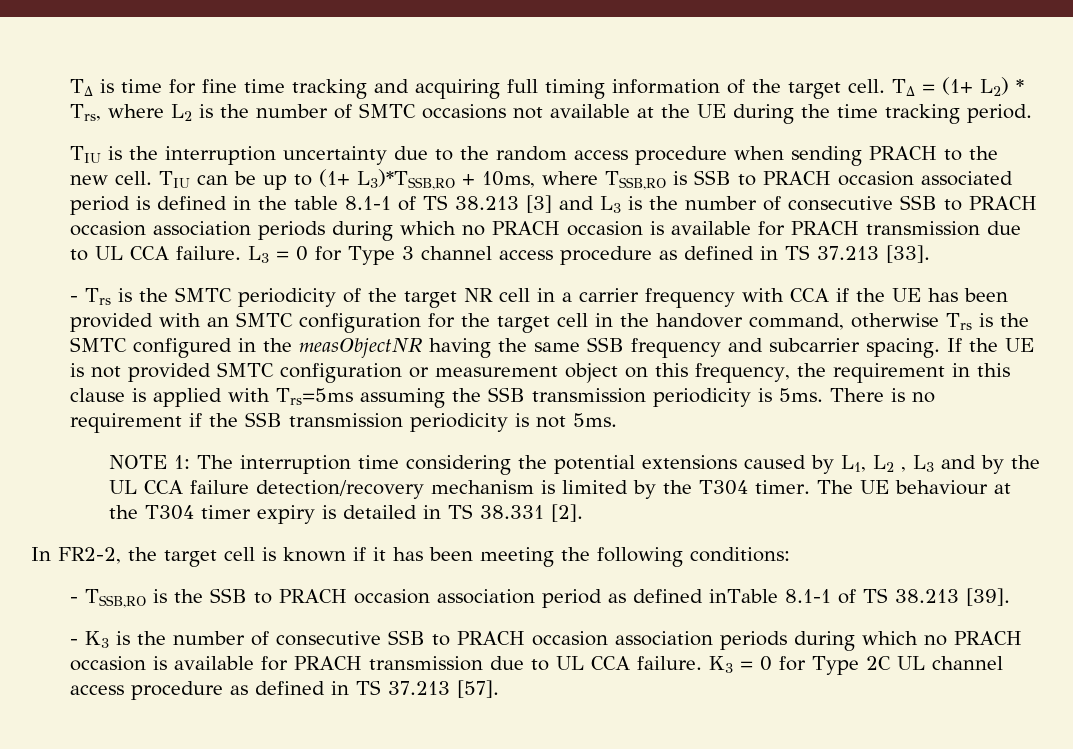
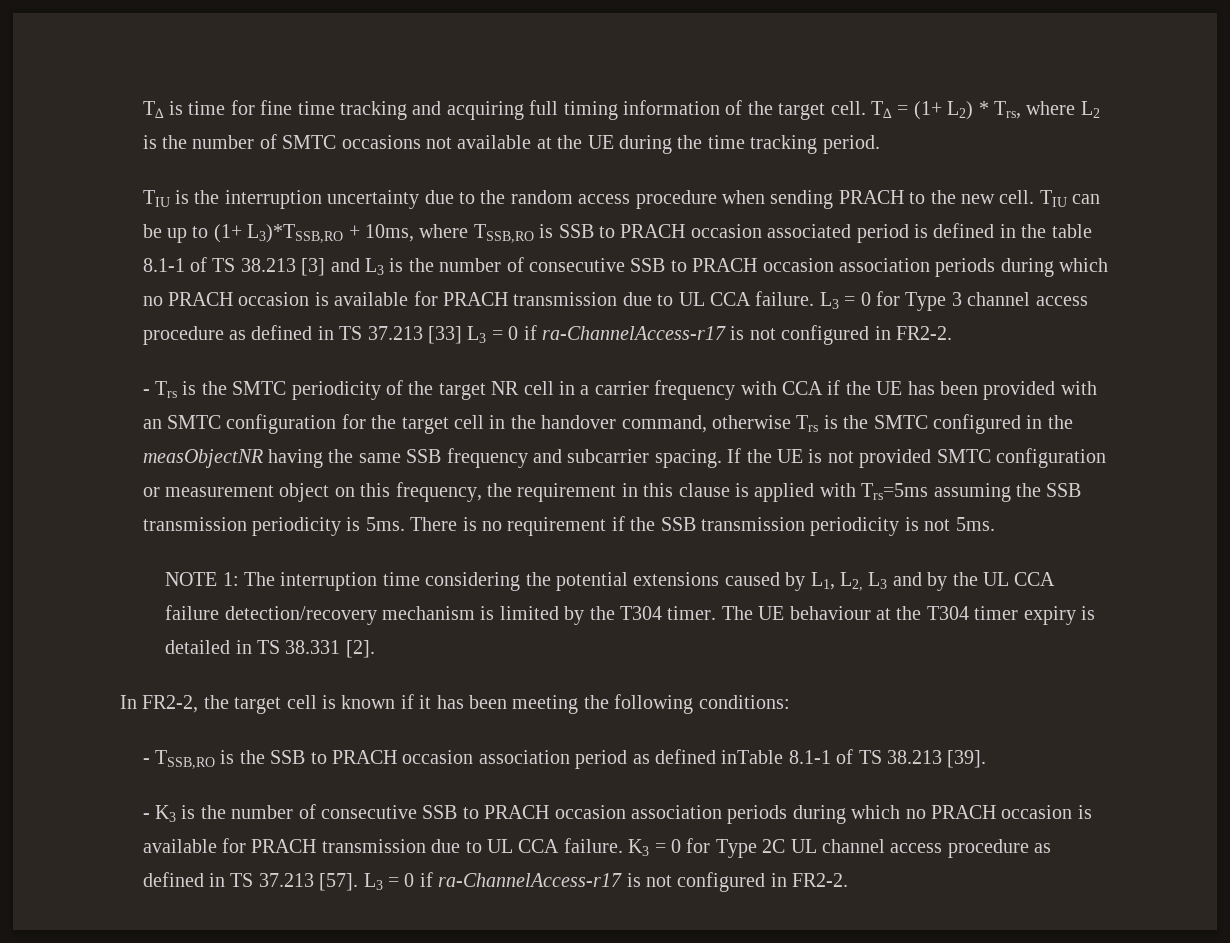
[885,245,930,263] [33]. -> [427,325,952,345] [33] L3 = 0 if ra-ChannelAccess-r17 is not configured in FR2-2.
[872,455,906,472] L2 , -> [839,572,863,591] L2,
(499, 689) none -> [363,872,849,892] L3 = 0 if ra-ChannelAccess-r17 is not configured in FR2-2.

